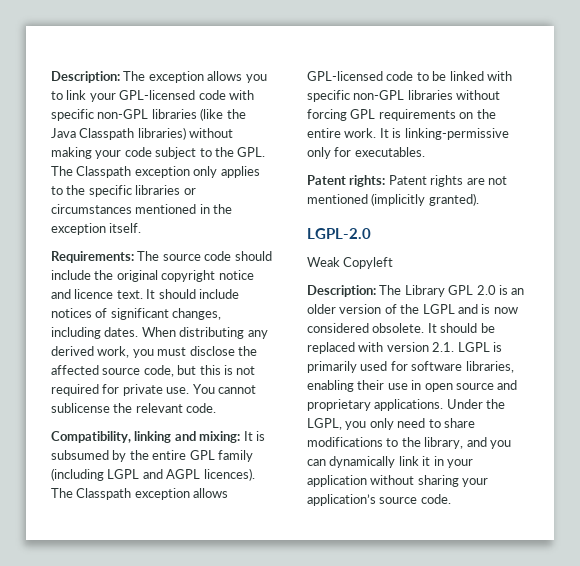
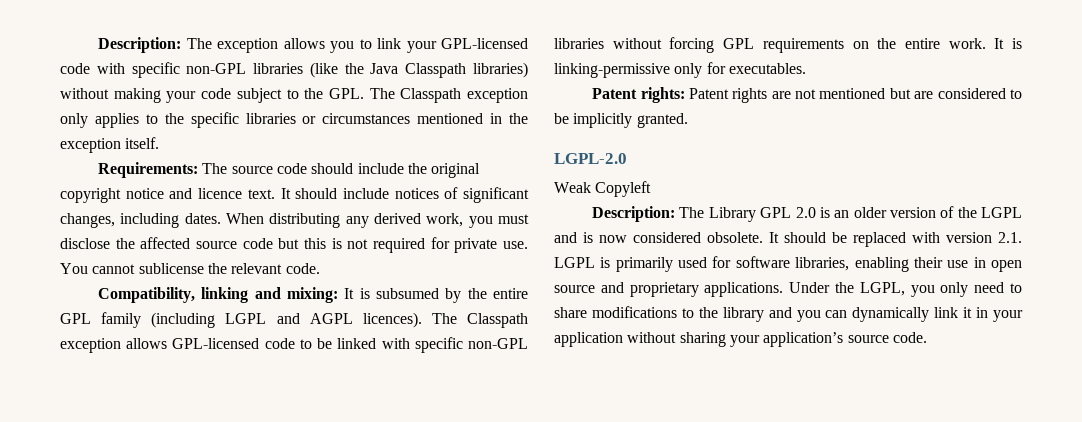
[143,365,174,377] code, -> [242,238,273,249] code
[371,193,479,206] (implicitly granted). -> [889,88,1022,99] [554,113,688,128] but are considered to be implicitly granted.
[424,437,464,449] library, -> [722,307,764,322] library

